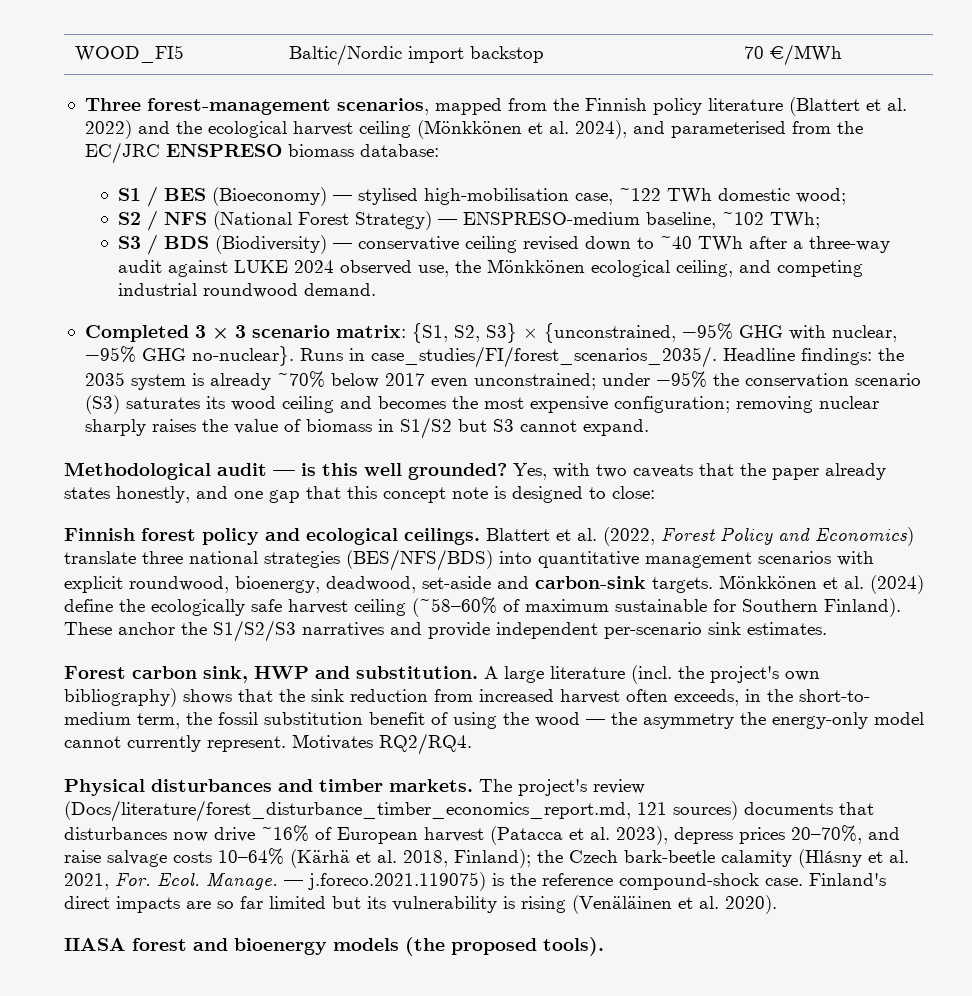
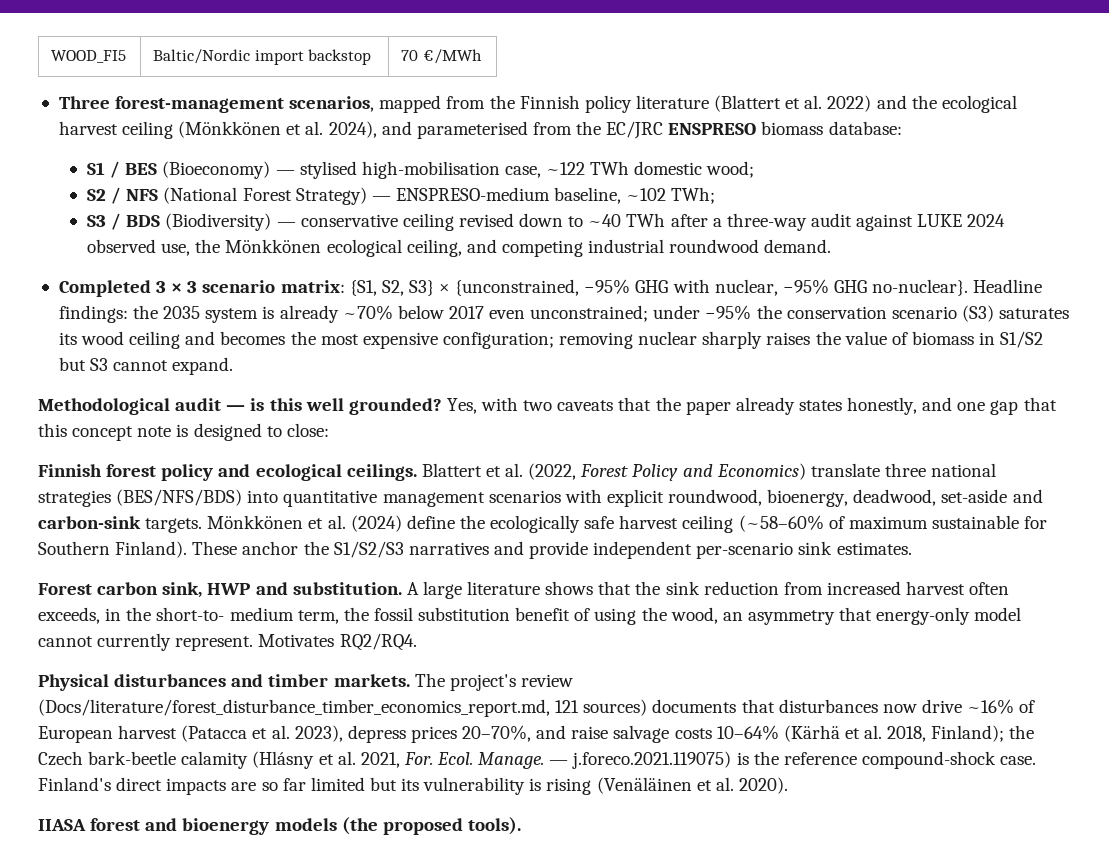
[299,346,717,368] Runs in case_studies/FI/forest_scenarios_2035/. -> (969, 287) none
[631,665,820,684] [64,688,177,707] (incl. the project's own bibliography) -> (541, 588) none
[535,712,766,729] wood — the asymmetry the -> [670,607,873,625] wood, an asymmetry that

